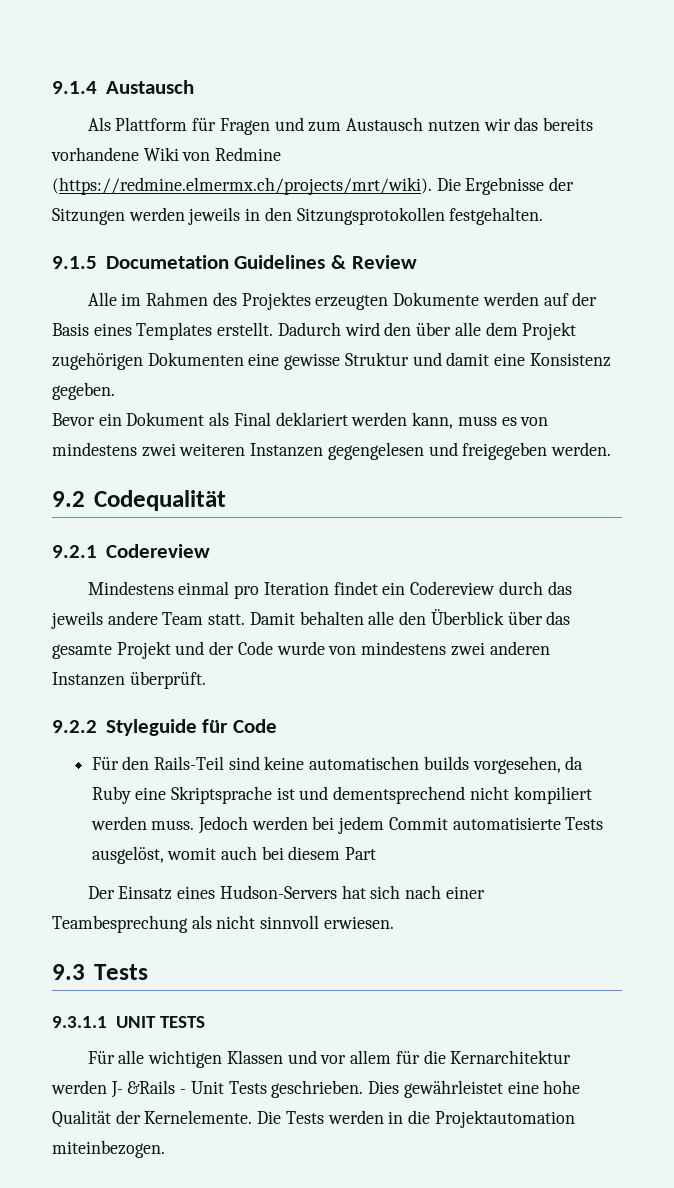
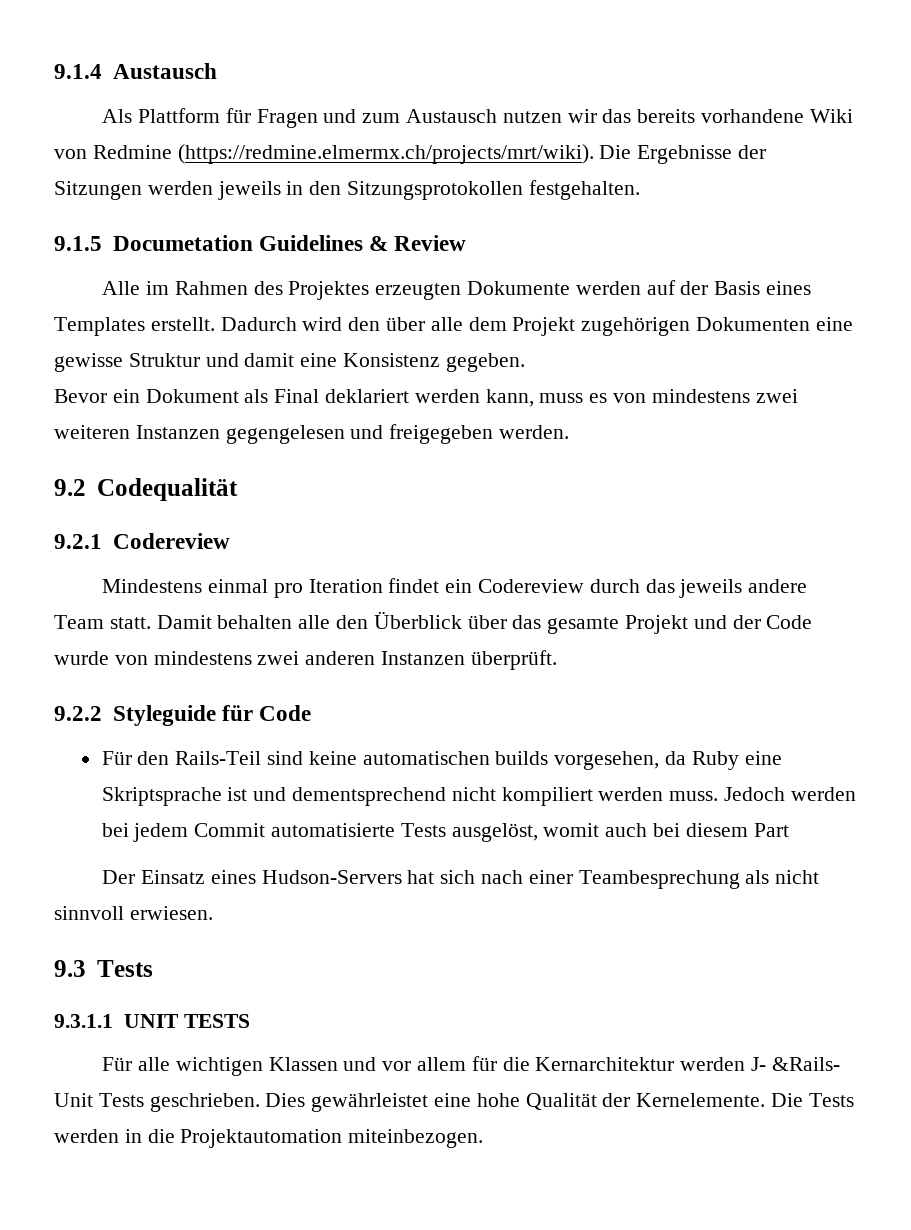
[127,1080,187,1094] &Rails - -> [771,1057,840,1071] &Rails-

